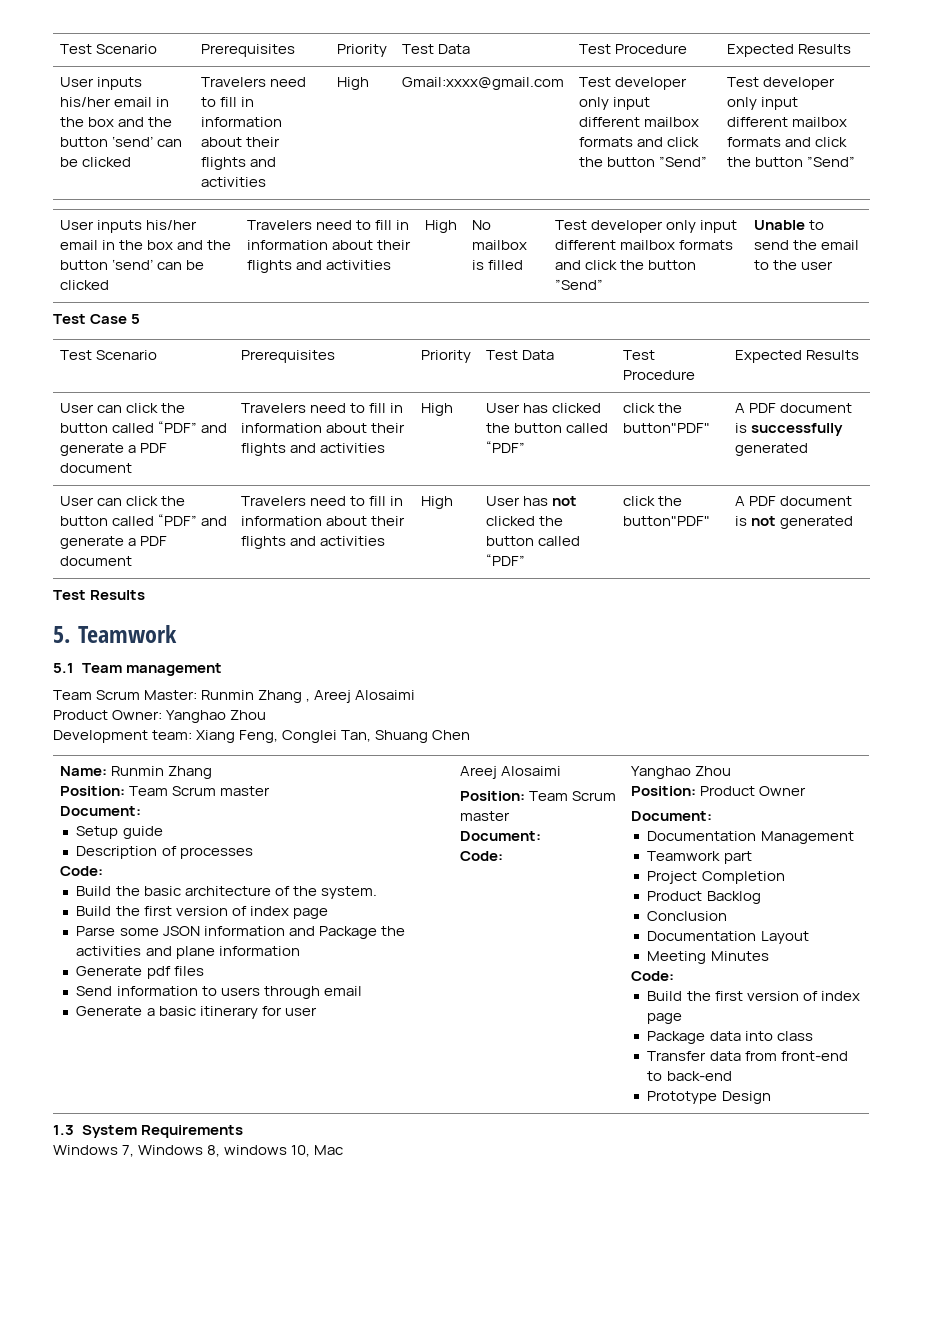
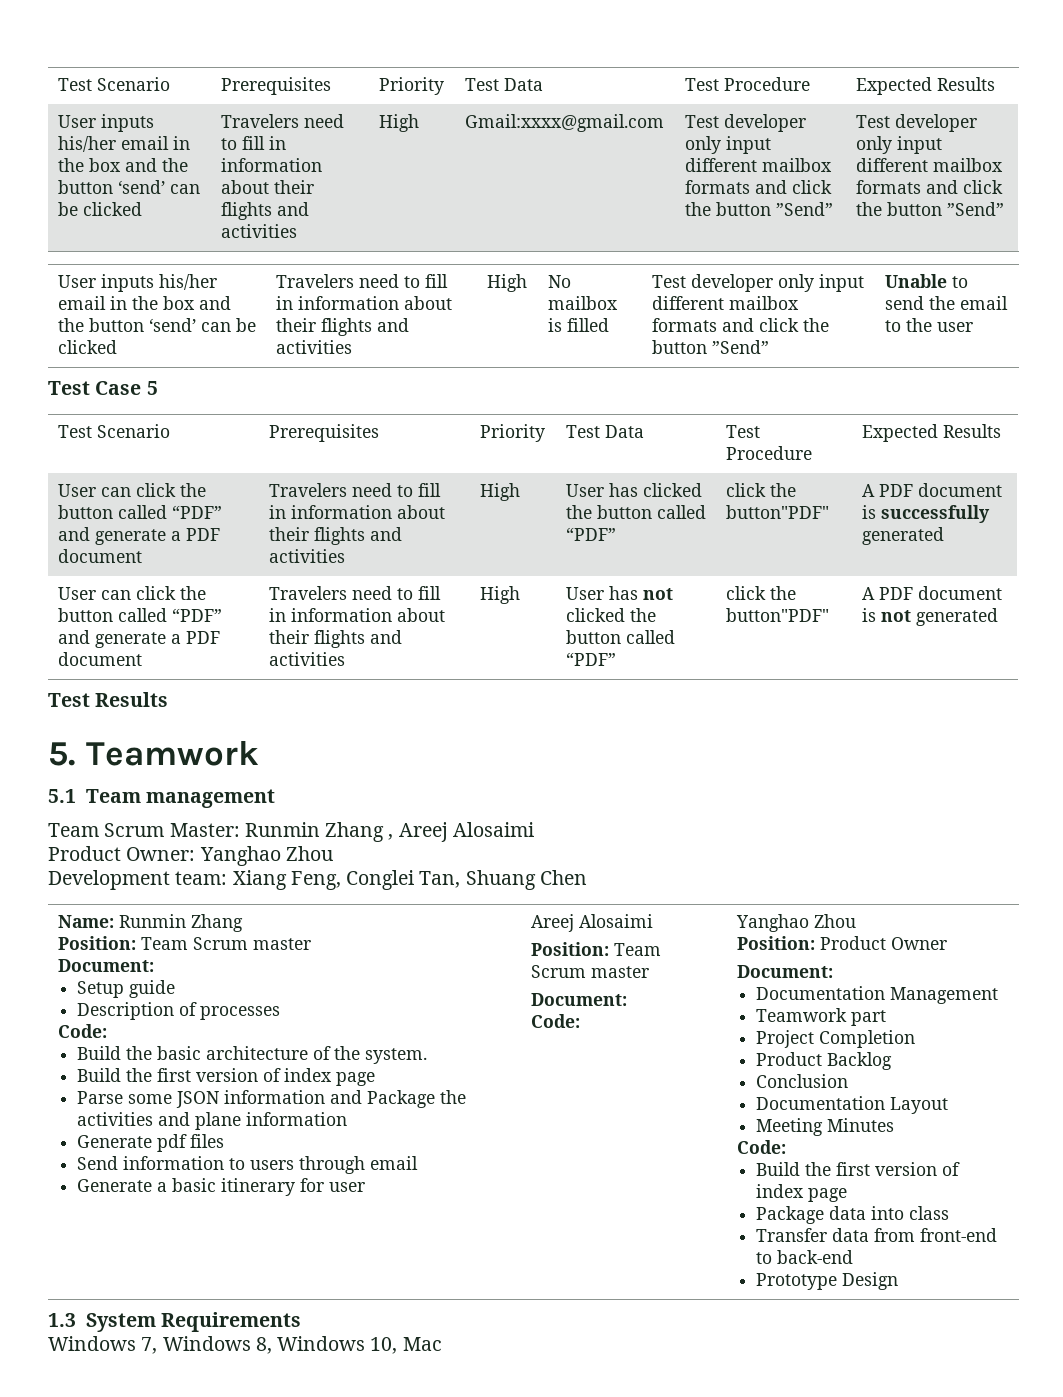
[224,1145,288,1155] windows -> [277,1336,366,1351] Windows

